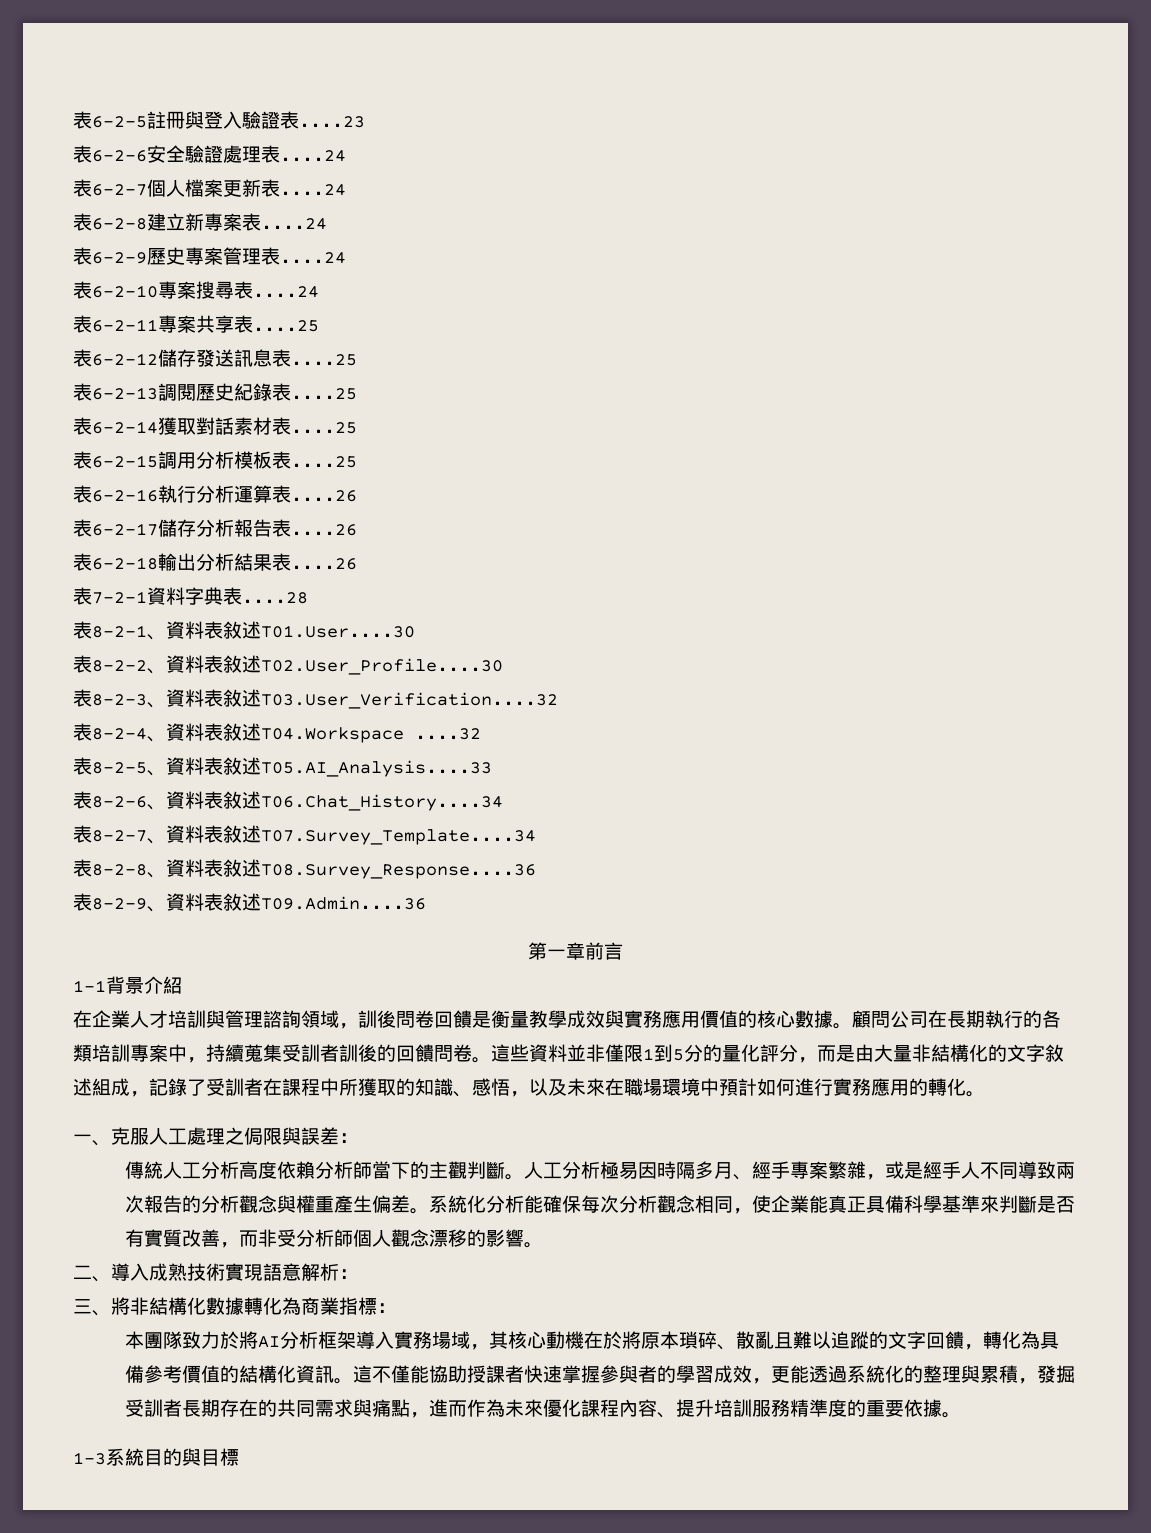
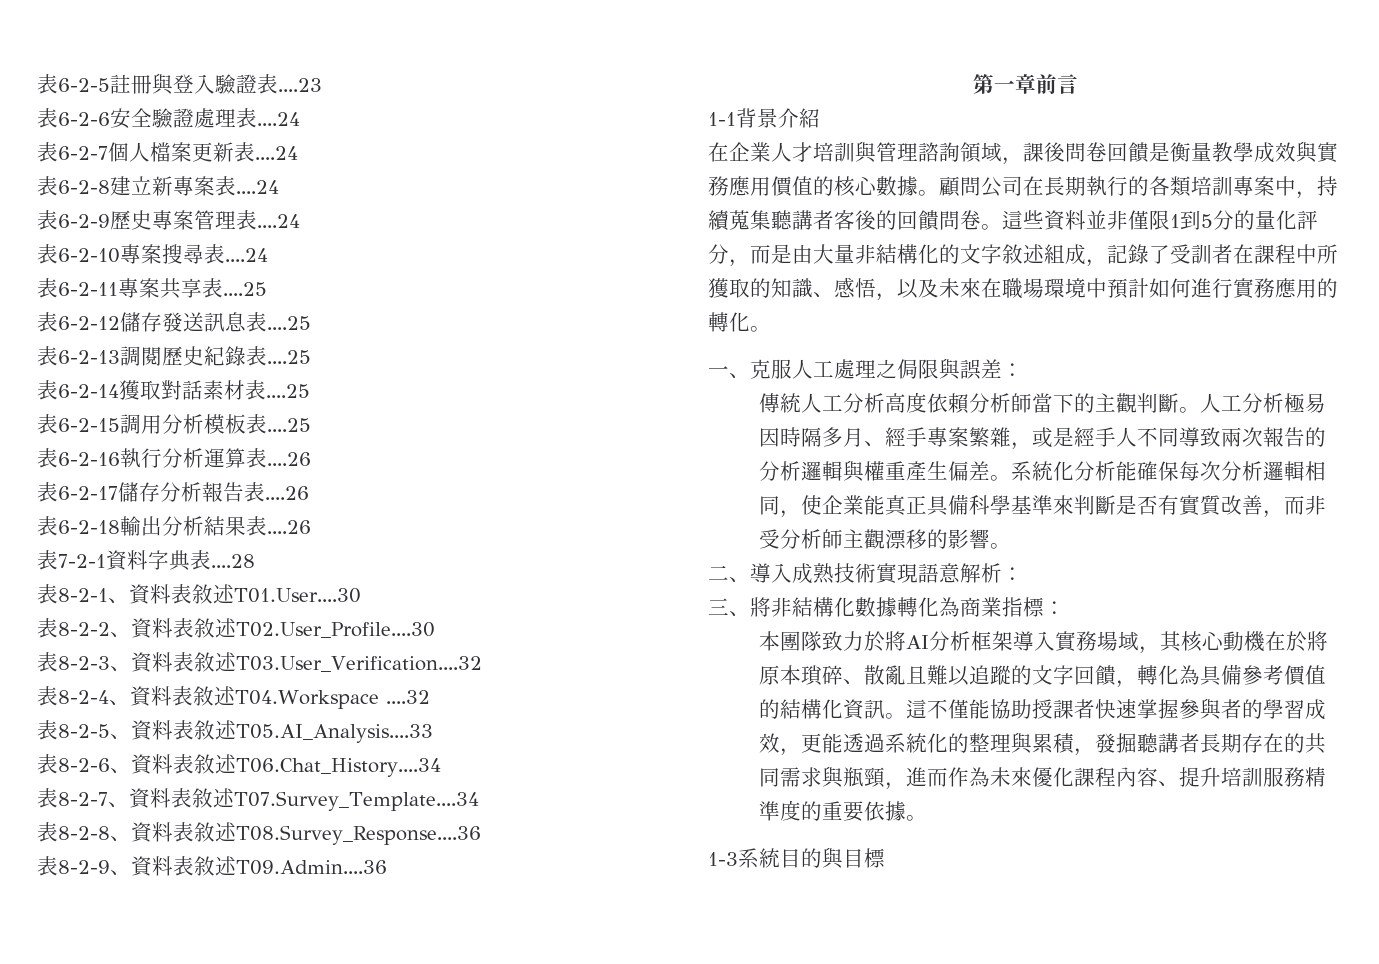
[358,1010,377,1028] 訓 -> [1023,142,1044,162] 課
[282,1044,358,1062] 受訓者訓 -> [771,210,855,230] 聽講者客
[239,1195,278,1213] 觀念 -> [800,461,843,481] 邏輯
[657,1195,696,1213] 觀念 -> [1262,461,1305,481] 邏輯
[353,1229,430,1247] 個人觀念 -> [842,529,885,549] 主觀
[125,1399,164,1417] 受訓 -> [1136,733,1179,753] 聽講
[372,1399,411,1417] 痛點 -> [842,767,885,788] 瓶頸

